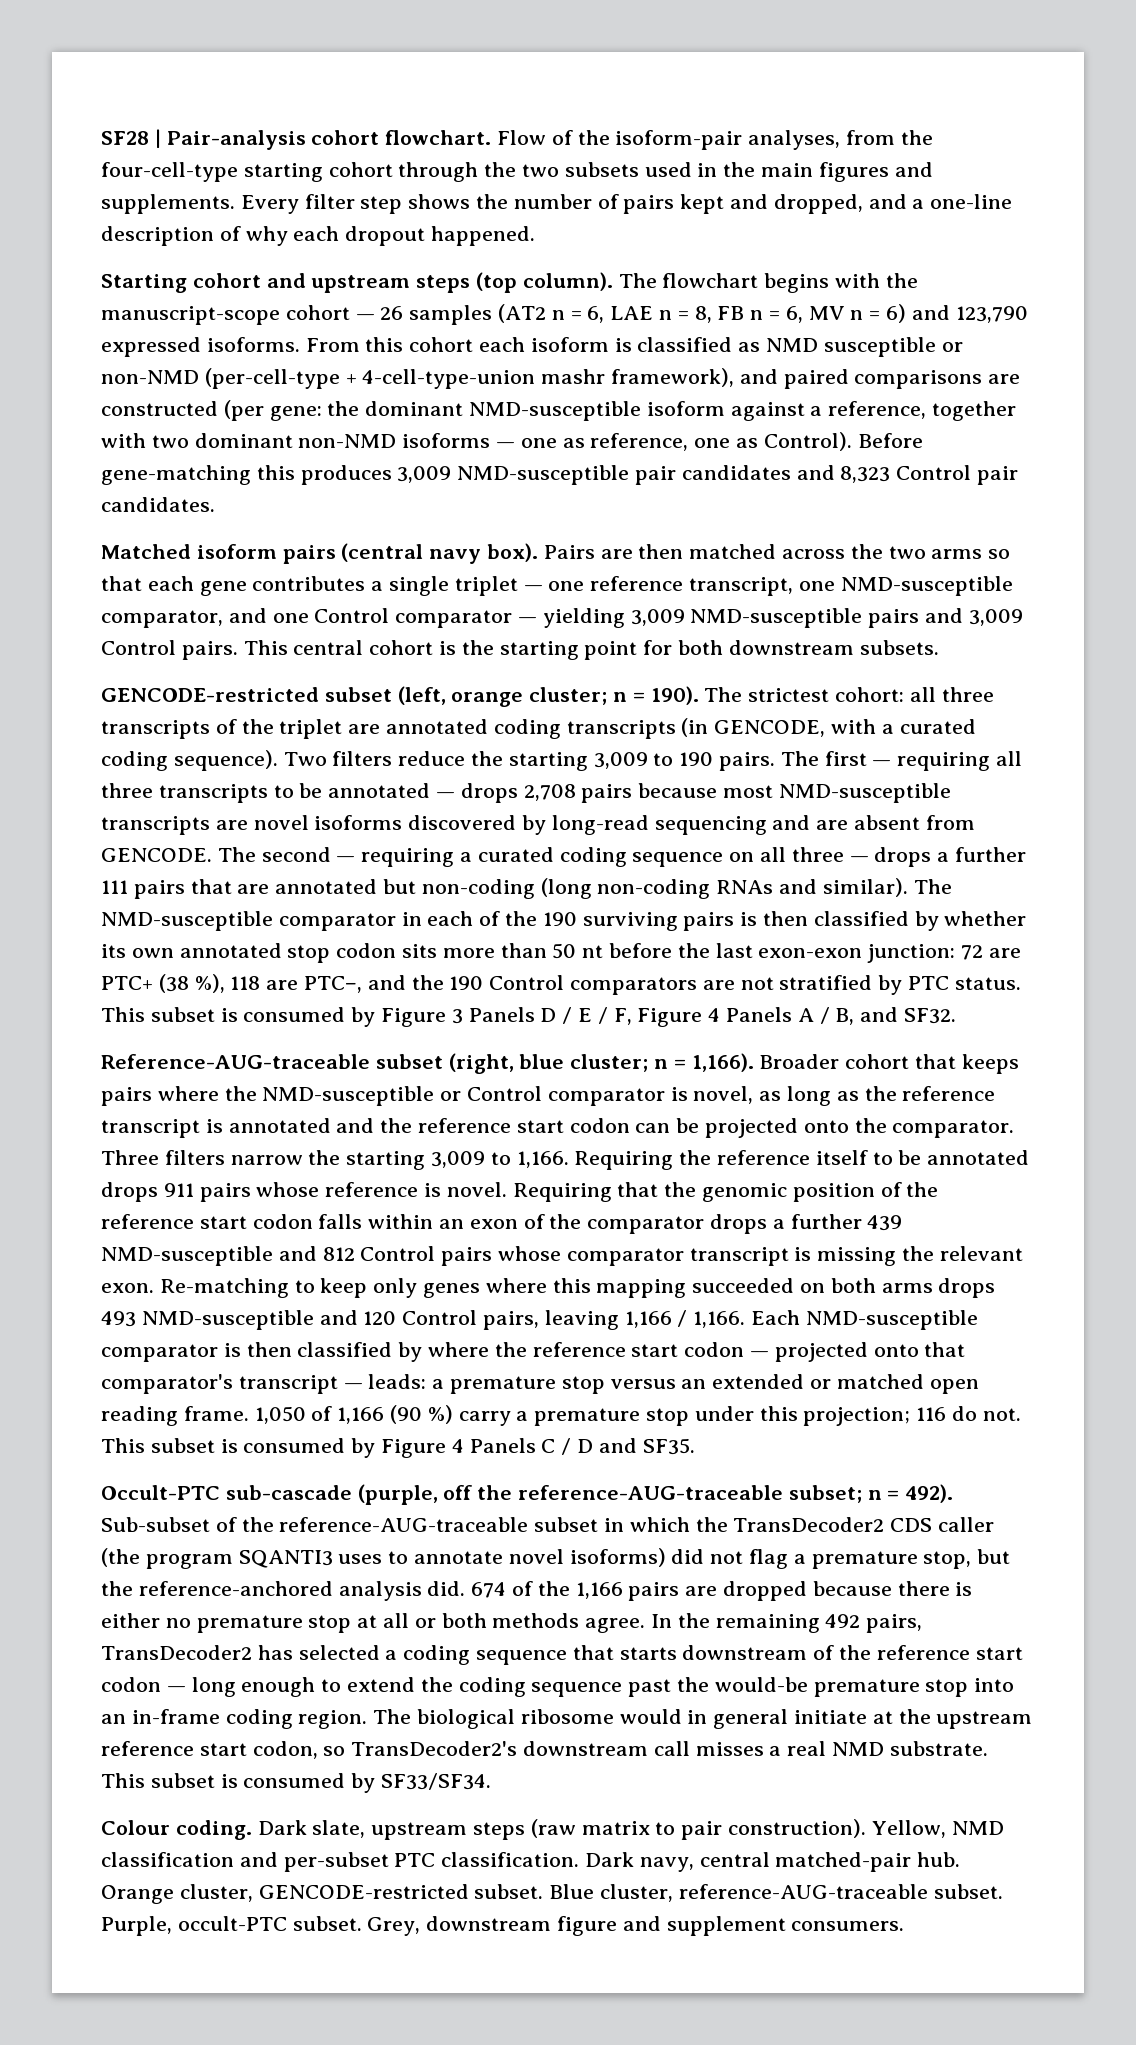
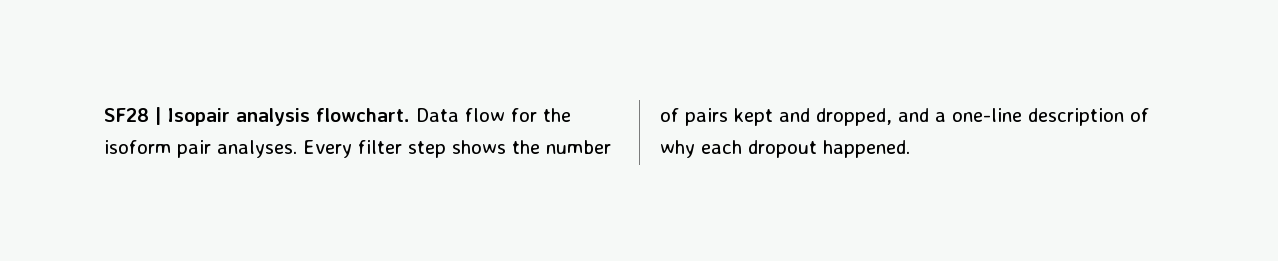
[166,130,933,150] [101,162,933,182] [101,194,235,214] Pair-analysis cohort flowchart. Flow of the isoform-pair analyses, from the four-cell-type starting cohort through the two subsets used in the main figures and supplements. -> [167,108,571,126] [104,140,297,158] Isopair analysis flowchart. Data flow for the isoform pair analyses.
[101,272,918,293] [101,304,1028,325] [101,337,963,357] [101,368,1021,389] [101,400,1017,421] [101,432,923,451] [101,465,1019,485] [101,497,215,512] [101,543,1011,564] [101,576,1013,596] [101,608,1023,628] [101,640,939,660] [101,686,994,707] [101,718,976,739] [101,750,1023,771] [101,783,951,803] [101,815,975,835] [101,847,1027,867] [101,878,952,899] [101,911,1027,931] [101,943,1021,963] [101,974,1021,995] [101,1007,957,1027] [101,1053,1019,1074] [101,1086,996,1106] [101,1118,1015,1138] [101,1150,1030,1170] [101,1182,939,1202] [101,1214,903,1234] [101,1246,1023,1266] [101,1278,996,1298] [101,1310,978,1330] [101,1342,966,1362] [101,1374,979,1394] [101,1405,1021,1426] [101,1438,695,1458] [101,1484,954,1505] [101,1517,995,1532] [101,1548,1011,1569] [101,1581,973,1601] [101,1613,923,1633] [101,1645,1023,1665] [101,1677,1015,1697] [101,1709,1033,1729] [101,1741,988,1759] [101,1773,492,1793] [101,1819,1004,1840] [101,1852,961,1872] [101,1884,1003,1904] [101,1916,905,1936] // Starting cohort and upstream steps (top column). The flowchart begins with the manuscript-scope cohort — 26 samples (AT2 n = 6, LAE n = 8, FB n = 6, MV n = 6) and 123,790 expressed isoforms. From this cohort each isoform is classified as NMD susceptible or non-NMD (per-cell-type + 4-cell-type-union mashr framework), and paired comparisons are constructed (per gene: the dominant NMD-susceptible isoform against a reference, together with two dominant non-NMD isoforms — one as reference, one as Control). Before gene-matching this produces 3,009 NMD-susceptible pair candidates and 8,323 Control pair candidates. // Matched isoform pairs (central navy box). Pairs are then matched across the two arms so that each gene contributes a single triplet — one reference transcript, one NMD-susceptible comparator, and one Control comparator — yielding 3,009 NMD-susceptible pairs and 3,009 Control pairs. This central cohort is the starting point for both downstream subsets. // GENCODE-restricted subset (left, orange cluster; n = 190). The strictest cohort: all three transcripts of the triplet are annotated coding transcripts (in GENCODE, with a curated coding sequence). Two filters reduce the starting 3,009 to 190 pairs. The first — requiring all three transcripts to be annotated — drops 2,708 pairs because most NMD-susceptible transcripts are novel isoforms discovered by long-read sequencing and are absent from GENCODE. The second — requiring a curated coding sequence on all three — drops a further 111 pairs that are annotated but non-coding (long non-coding RNAs and similar). The NMD-susceptible comparator in each of the 190 surviving pairs is then classified by whether its own annotated stop codon sits more than 50 nt before the last exon-exon junction: 72 are PTC+ (38 %), 118 are PTC−, and the 190 Control comparators are not stratified by PTC status. This subset is consumed by Figure 3 Panels D / E / F, Figure 4 Panels A / B, and SF32. // Reference-AUG-traceable subset (right, blue cluster; n = 1,166). Broader cohort that keeps pairs where the NMD-susceptible or Control comparator is novel, as long as the reference transcript is annotated and the reference start codon can be projected onto the comparator. Three filters narrow the starting 3,009 to 1,166. Requiring the reference itself to be annotated drops 911 pairs whose reference is novel. Requiring that the genomic position of the reference start codon falls within an exon of the comparator drops a further 439 NMD-susceptible and 812 Control pairs whose comparator transcript is missing the relevant exon. Re-matching to keep only genes where this mapping succeeded on both arms drops 493 NMD-susceptible and 120 Control pairs, leaving 1,166 / 1,166. Each NMD-susceptible comparator is then classified by where the reference start codon — projected onto that comparator's transcript — leads: a premature stop versus an extended or matched open reading frame. 1,050 of 1,166 (90 %) carry a premature stop under this projection; 116 do not. This subset is consumed by Figure 4 Panels C / D and SF35. // Occult-PTC sub-cascade (purple, off the reference-AUG-traceable subset; n = 492). Sub-subset of the reference-AUG-traceable subset in which the TransDecoder2 CDS caller (the program SQANTI3 uses to annotate novel isoforms) did not flag a premature stop, but the reference-anchored analysis did. 674 of the 1,166 pairs are dropped because there is either no premature stop at all or both methods agree. In the remaining 492 pairs, TransDecoder2 has selected a coding sequence that starts downstream of the reference start codon — long enough to extend the coding sequence past the would-be premature stop into an in-frame coding region. The biological ribosome would in general initiate at the upstream reference start codon, so TransDecoder2's downstream call misses a real NMD substrate. This subset is consumed by SF33/SF34. // Colour coding. Dark slate, upstream steps (raw matrix to pair construction). Yellow, NMD classification and per-subset PTC classification. Dark navy, central matched-pair hub. Orange cluster, GENCODE-restricted subset. Blue cluster, reference-AUG-traceable subset. Purple, occult-PTC subset. Grey, downstream figure and supplement consumers. -> (910, 149) none

